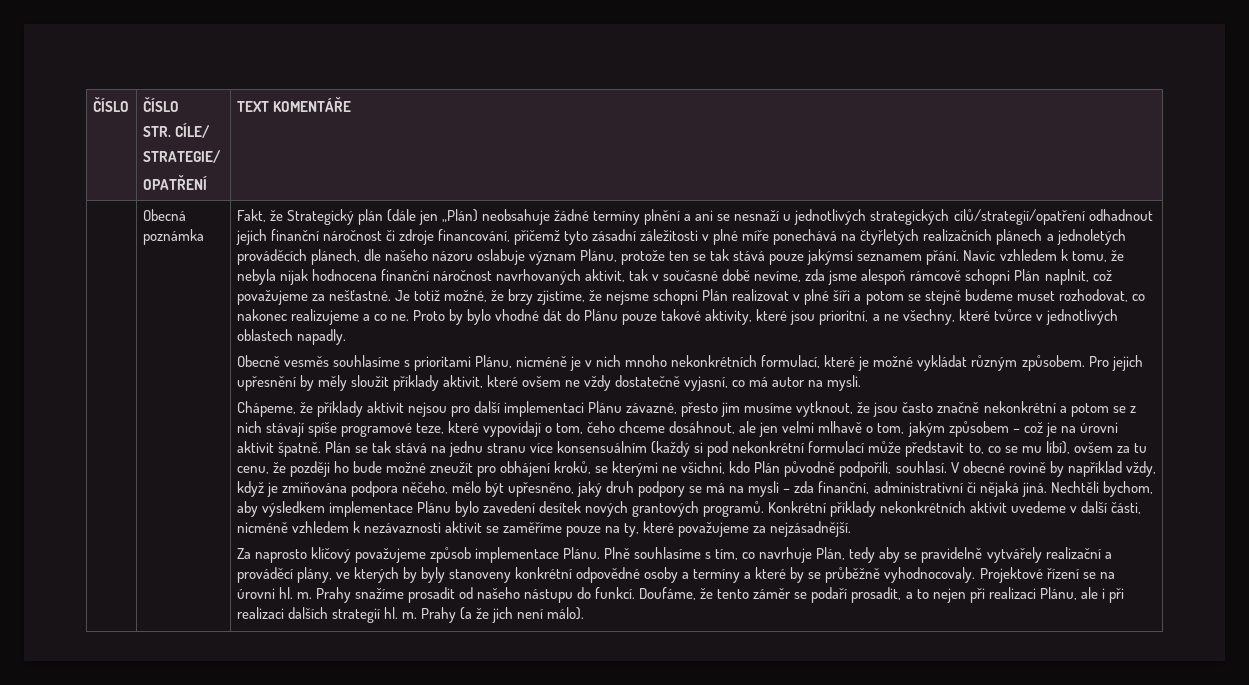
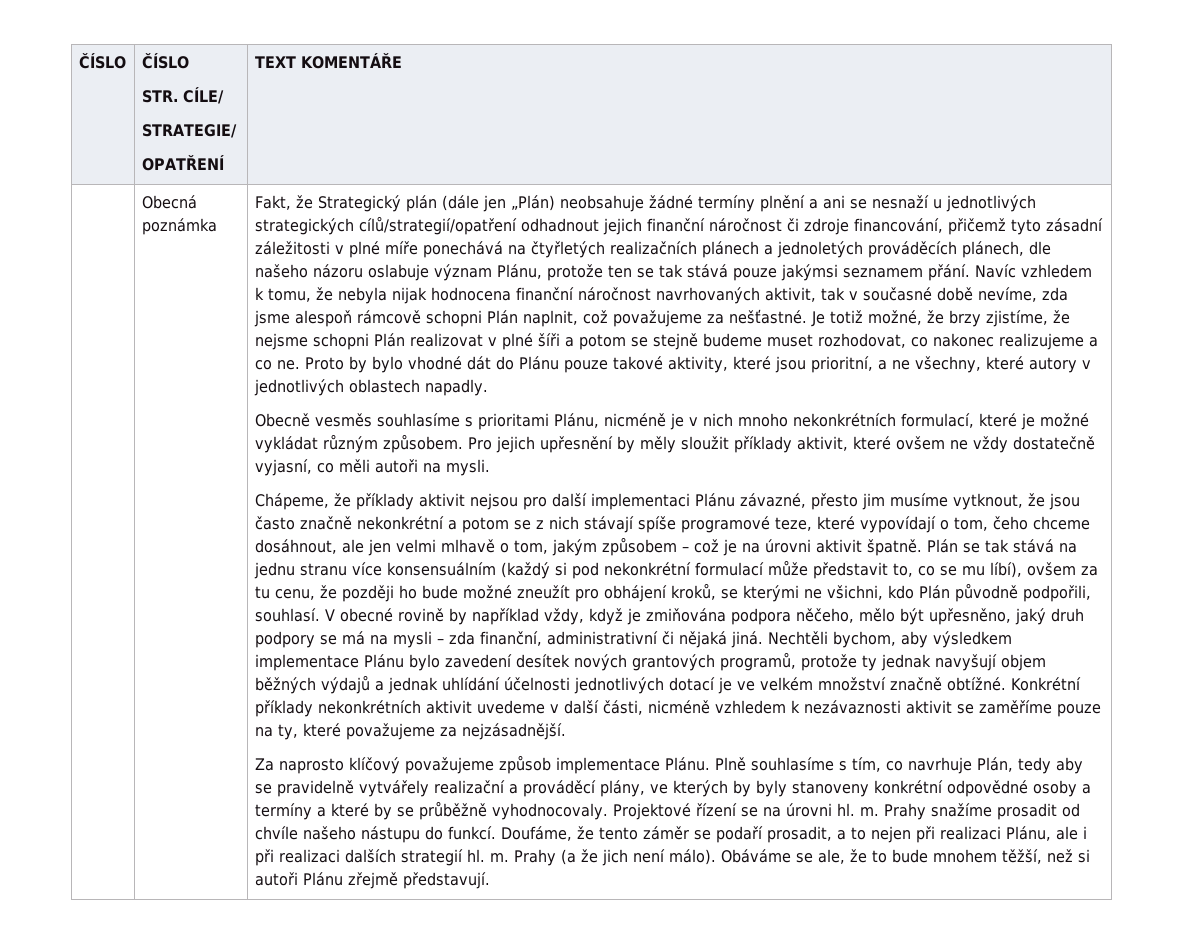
[993,309,1032,321] tvůrce -> [1028,357,1077,373] autory
[749,377,806,387] má autor -> [338,459,418,473] měli autoři
[703,501,765,517] programů. -> [719,652,1046,671] [254,675,1006,694] programů, protože ty jednak navyšují objem běžných výdajů a jednak uhlídání účelnosti jednotlivých dotací je ve velkém množství značně obtížné.
(473, 593) none -> [254,826,298,840] chvíle
(585, 613) none -> [720,849,1090,864] [254,872,490,889] Obáváme se ale, že to bude mnohem těžší, než si autoři Plánu zřejmě představují.

